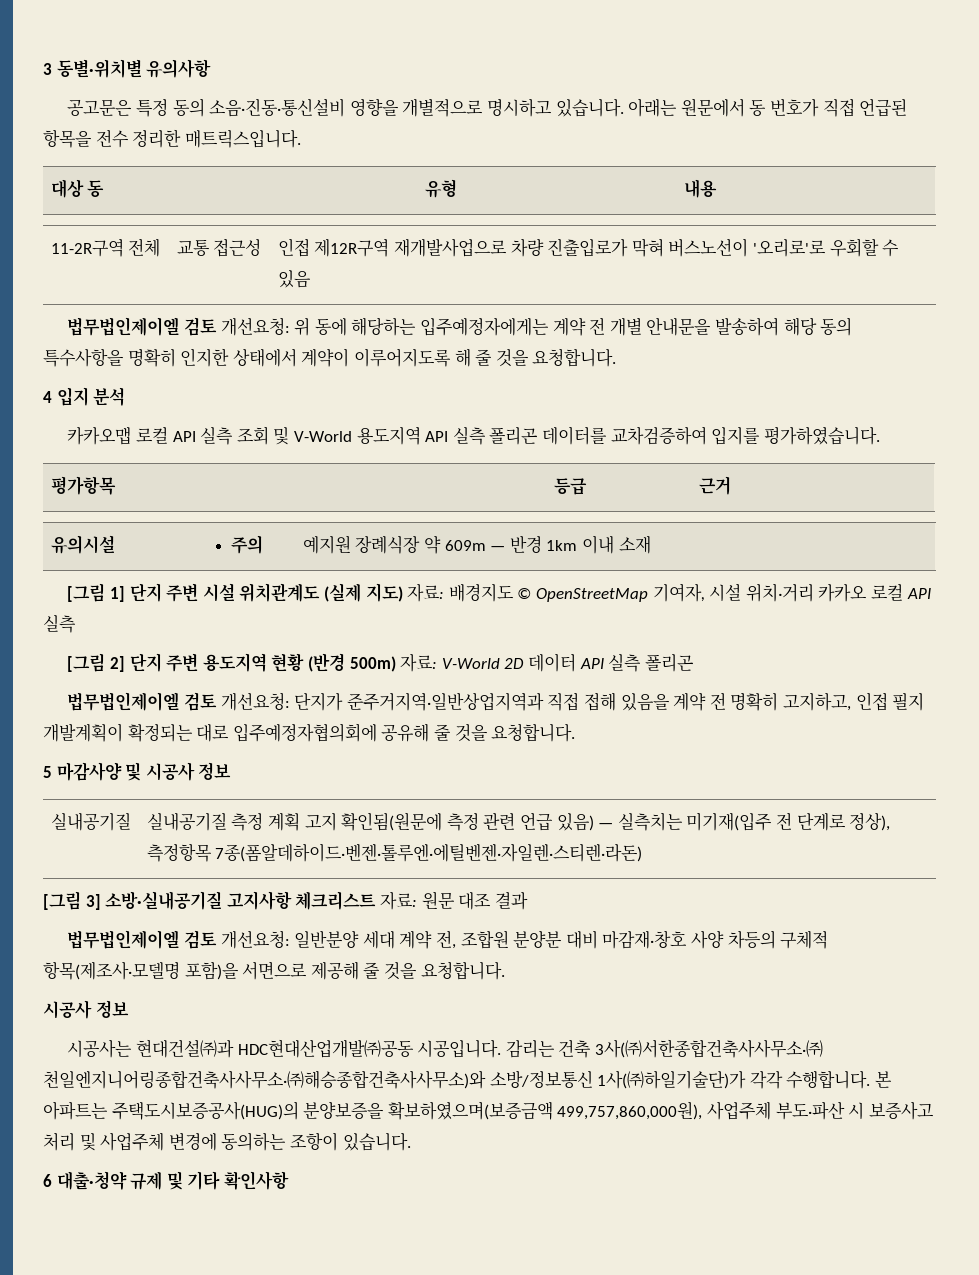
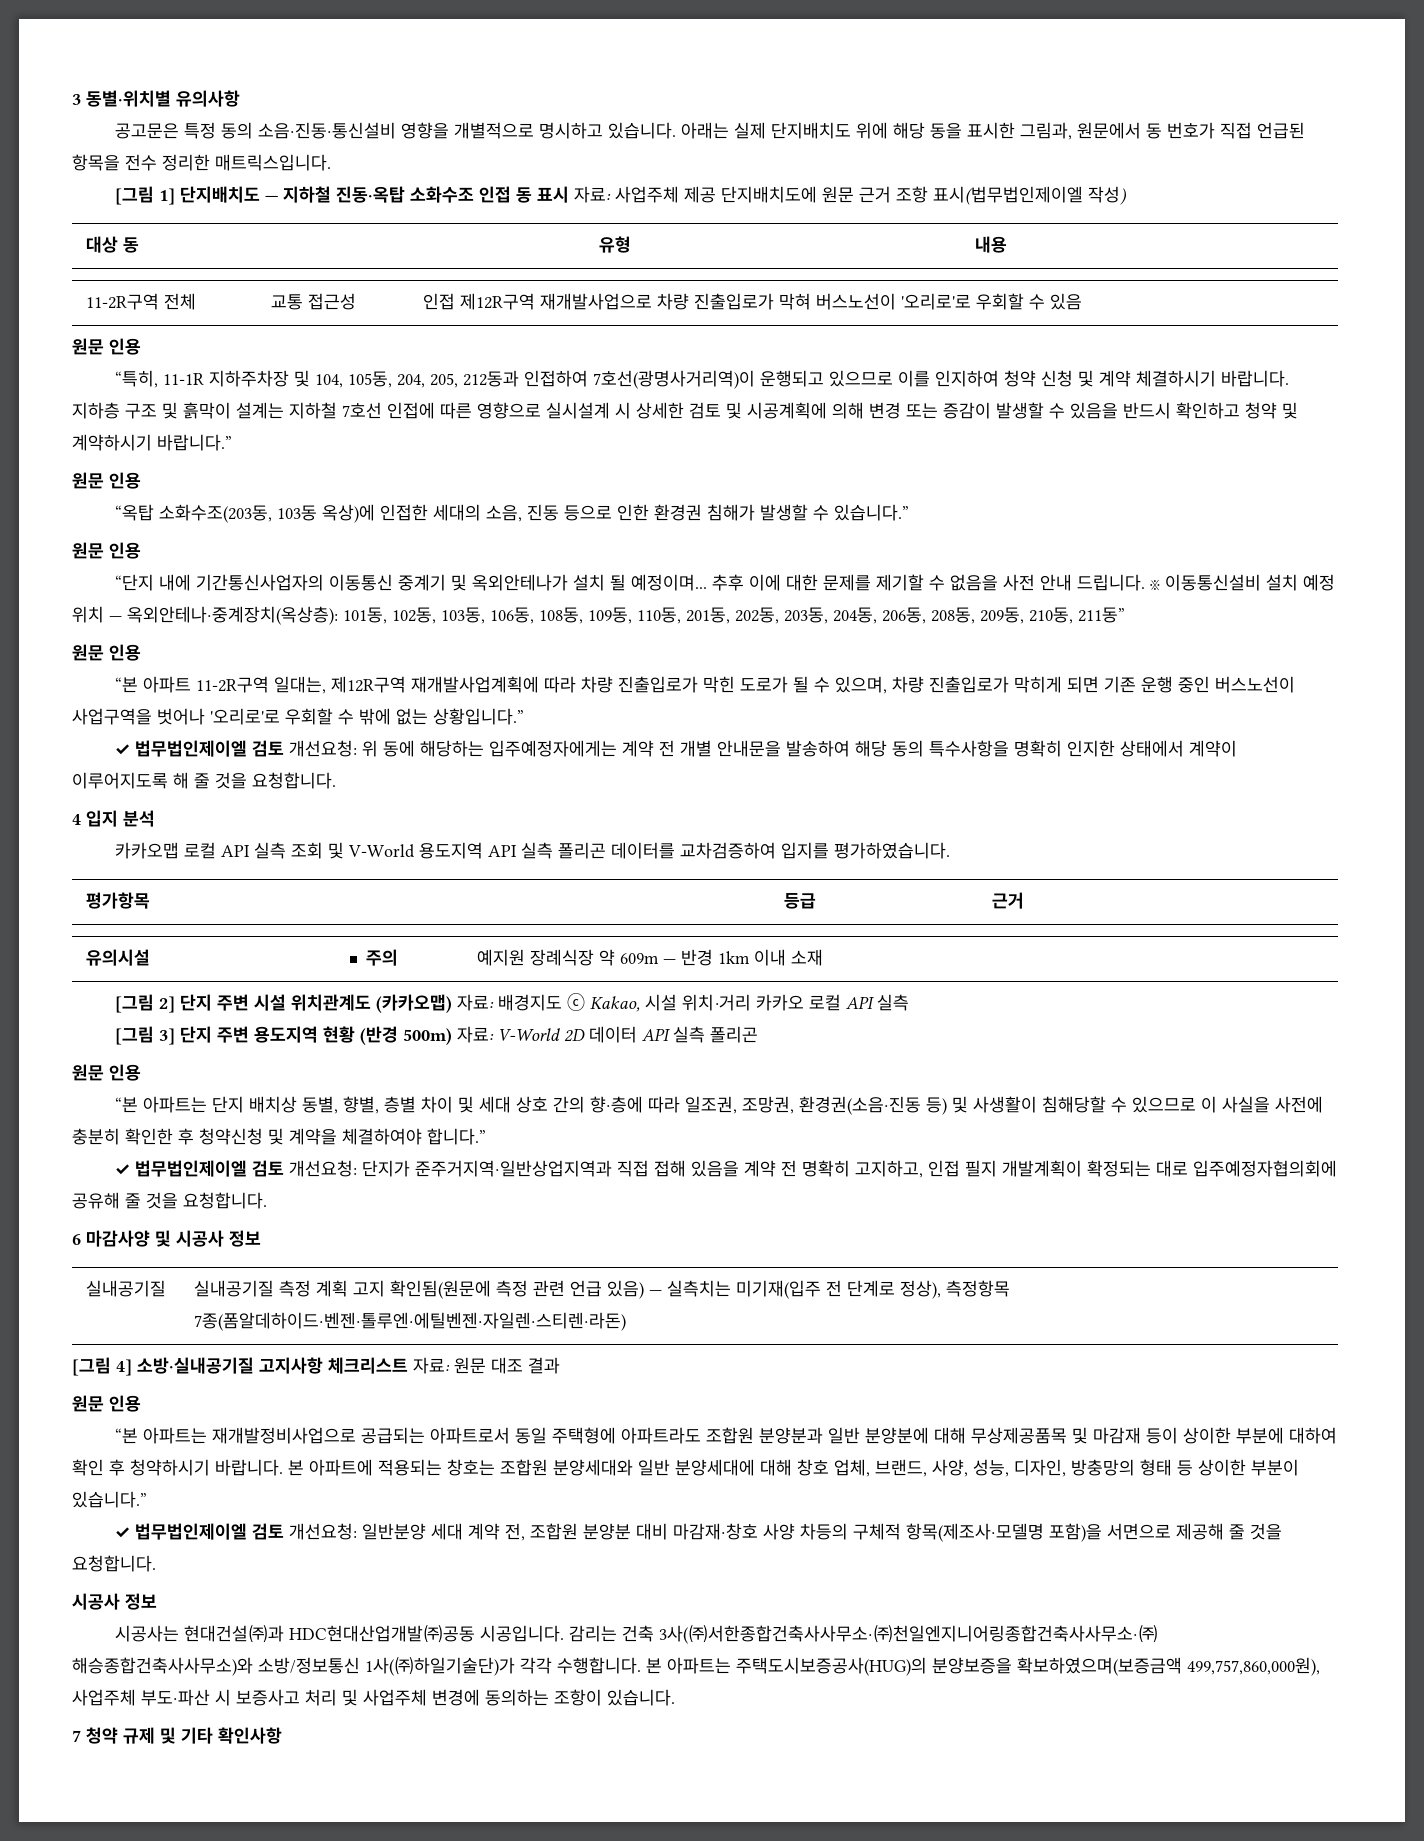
(678, 107) none -> [734,122,1073,140] 실제 단지배치도 위에 해당 동을 표시한 그림과,
(301, 138) none -> [115,186,1127,205] // [그림 1] 단지배치도 — 지하철 진동·옥탑 소화수조 인접 동 표시 자료: 사업주체 제공 단지배치도에 원문 근거 조항 표시(법무법인제이엘 작성)
(311, 279) none -> [72,338,141,355] [115,370,1290,389] [72,402,1298,419] [72,434,232,451] [72,472,141,489] [115,504,910,523] [72,542,141,559] [115,574,1336,591] [72,606,1125,625] [72,644,141,661] [115,676,1296,694] [72,708,524,725] [115,744,131,755] 원문 인용 // “특히, 11-1R 지하주차장 및 104, 105동, 204, 205, 212동과 인접하여 7호선(광명사거리역)이 운행되고 있으므로 이를 인지하여 청약 신청 및 계약 체결하시기 바랍니다. 지하층 구조 및 흙막이 설계는 지하철 7호선 인접에 따른 영향으로 실시설계 시 상세한 검토 및 시공계획에 의해 변경 또는 증감이 발생할 수 있음을 반드시 확인하고 청약 및 계약하시기 바랍니다.” // 원문 인용 // “옥탑 소화수조(203동, 103동 옥상)에 인접한 세대의 소음, 진동 등으로 인한 환경권 침해가 발생할 수 있습니다.” // 원문 인용 // “단지 내에 기간통신사업자의 이동통신 중계기 및 옥외안테나가 설치 될 예정이며... 추후 이에 대한 문제를 제기할 수 없음을 사전 안내 드립니다. ※ 이동통신설비 설치 예정 위치 — 옥외안테나·중계장치(옥상층): 101동, 102동, 103동, 106동, 108동, 109동, 110동, 201동, 202동, 203동, 204동, 206동, 208동, 209동, 210동, 211동” // 원문 인용 // “본 아파트 11-2R구역 일대는, 제12R구역 재개발사업계획에 따라 차량 진출입로가 막힌 도로가 될 수 있으며, 차량 진출입로가 막히게 되면 기존 운행 중인 버스노선이 사업구역을 벗어나 '오리로'로 우회할 수 밖에 없는 상황입니다.” // ✓
[110,586,126,602] 1] -> [159,996,176,1013] 2]
[324,583,705,602] (실제 지도) 자료: 배경지도 © OpenStreetMap 기여자, -> [376,993,641,1013] (카카오맵) 자료: 배경지도 ⓒ Kakao,
[110,656,126,672] 2] -> [159,1028,176,1045] 3]
(694, 663) none -> [72,1064,141,1081] [115,1096,1324,1115] [72,1128,486,1145] [115,1164,131,1175] 원문 인용 // “본 아파트는 단지 배치상 동별, 향별, 층별 차이 및 세대 상호 간의 향⋅층에 따라 일조권, 조망권, 환경권(소음⋅진동 등) 및 사생활이 침해당할 수 있으므로 이 사실을 사전에 충분히 확인한 후 청약신청 및 계약을 체결하여야 합니다.” // ✓
[43,766,52,778] 5 -> [72,1234,81,1245] 6
[85,894,101,910] 3] -> [116,1359,132,1376] 4]
(528, 900) none -> [72,1395,141,1412] [115,1427,1338,1444] [72,1459,1299,1477] [72,1491,147,1508] [115,1527,131,1538] 원문 인용 // “본 아파트는 재개발정비사업으로 공급되는 아파트로서 동일 주택형에 아파트라도 조합원 분양분과 일반 분양분에 대해 무상제공품목 및 마감재 등이 상이한 부분에 대하여 확인 후 청약하시기 바랍니다. 본 아파트에 적용되는 창호는 조합원 분양세대와 일반 분양세대에 대해 창호 업체, 브랜드, 사양, 성능, 디자인, 방충망의 형태 등 상이한 부분이 있습니다.” // ✓
[43,1171,127,1190] 6 대출·청약 -> [72,1727,118,1744] 7 청약

